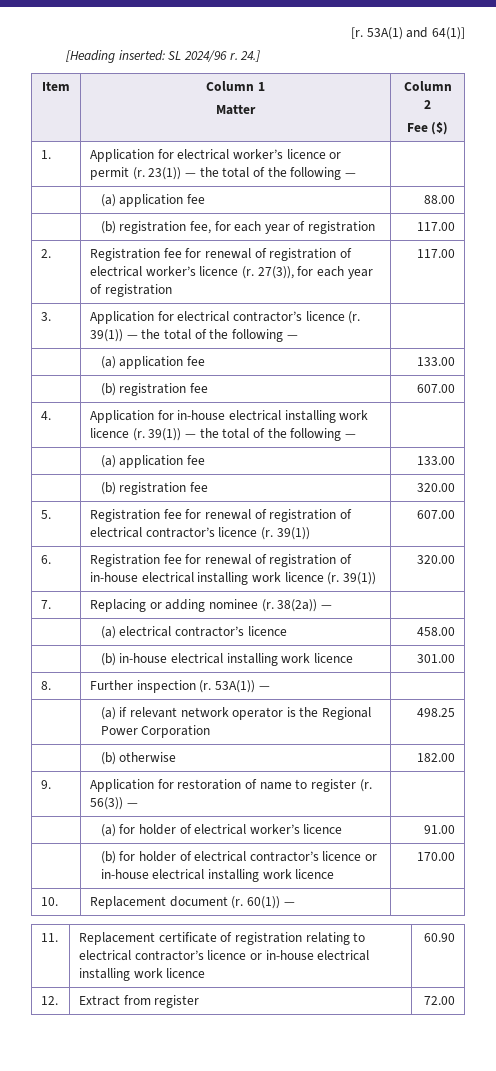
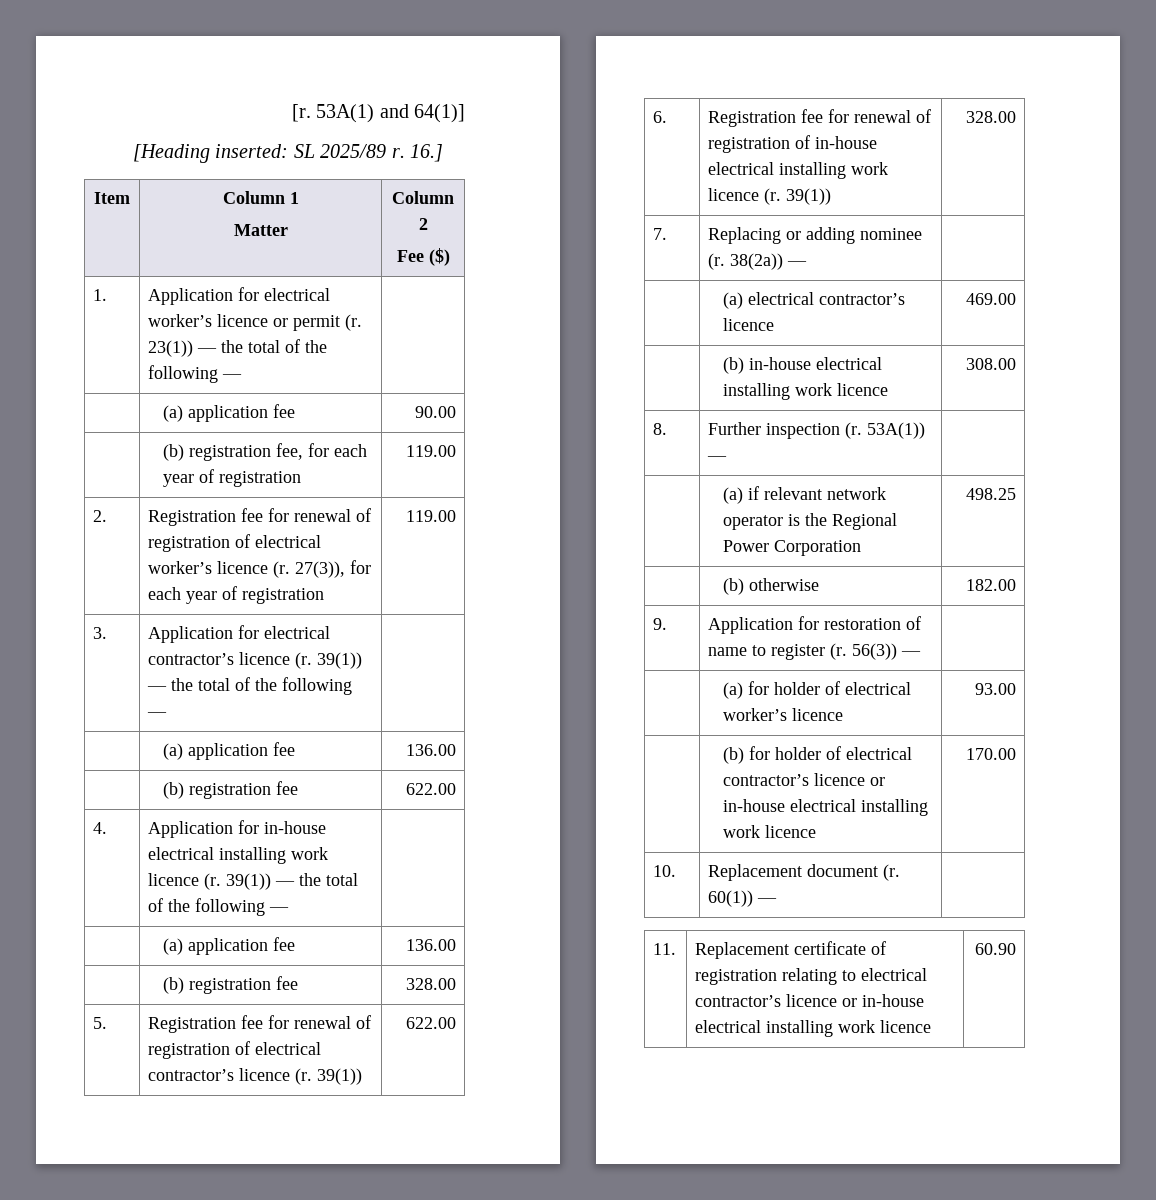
[183,50,261,62] 2024/96 r. 24.] -> [320,144,444,162] 2025/89 r. 16.]
[423,195,455,204] 88.00 -> [414,406,456,418] 90.00
[416,222,455,231] 117.00 -> [405,445,456,457] 119.00
[416,249,455,258] 117.00 -> [405,510,456,522] 119.00
[416,357,455,366] [100,383,208,396] [416,384,455,393] 133.00 // | (b) registration fee | 607.00 -> [405,744,456,756] [162,781,298,799] [405,783,456,795] 136.00 // | (b) registration fee | 622.00
[416,456,455,465] [100,482,208,495] [416,483,455,492] 133.00 // | (b) registration fee | 320.00 -> [405,939,456,951] [162,976,298,994] [405,978,456,990] 136.00 // | (b) registration fee | 328.00
[416,510,455,519] 607.00 -> [405,1017,456,1029] 622.00
[416,555,455,564] 320.00 -> [965,111,1016,123] 328.00
[416,627,455,636] 458.00 -> [965,293,1016,305] 469.00
[416,654,455,663] 301.00 -> [965,358,1016,370] 308.00
[423,825,455,834] 91.00 -> [974,683,1016,695] 93.00
[41,996,59,1005] [79,995,200,1008] [423,996,455,1005] // 12. | Extract from register | 72.00 -> (1016, 949) none

